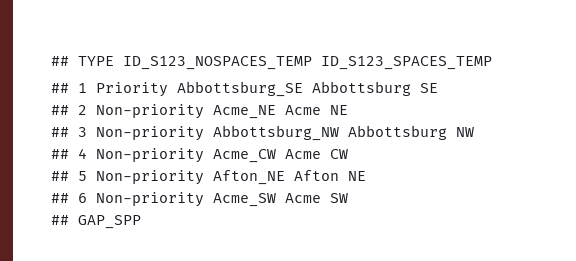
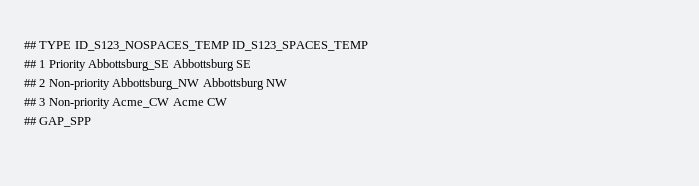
[213,105,348,119] [51,126,204,141] Acme_NE Acme NE // ## 3 Non-priority -> (110, 84) none
[78,148,87,159] 4 -> [39,98,46,106] 3
[51,170,366,185] [51,192,348,207] // ## 5 Non-priority Afton_NE Afton NE // ## 6 Non-priority Acme_SW Acme SW -> (227, 102) none

